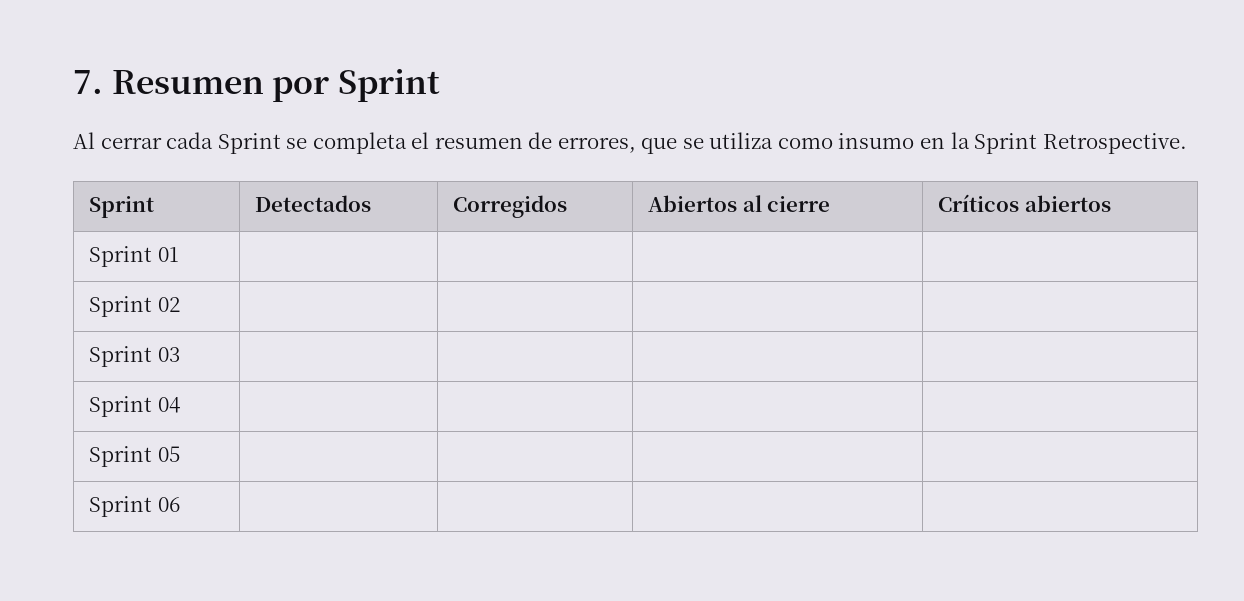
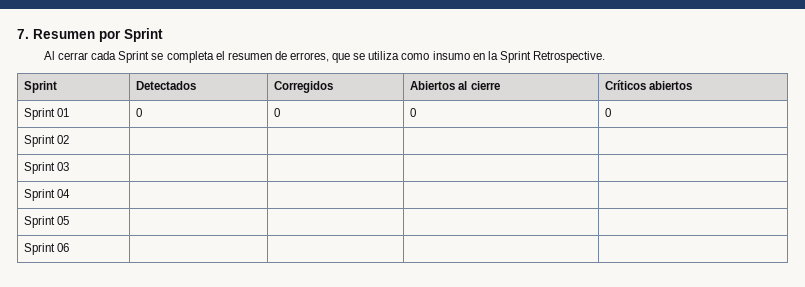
(179, 254) | | | -> [136,108,143,117] [274,108,281,117] [410,108,417,117] [605,108,612,117] 0 | 0 | 0 | 0

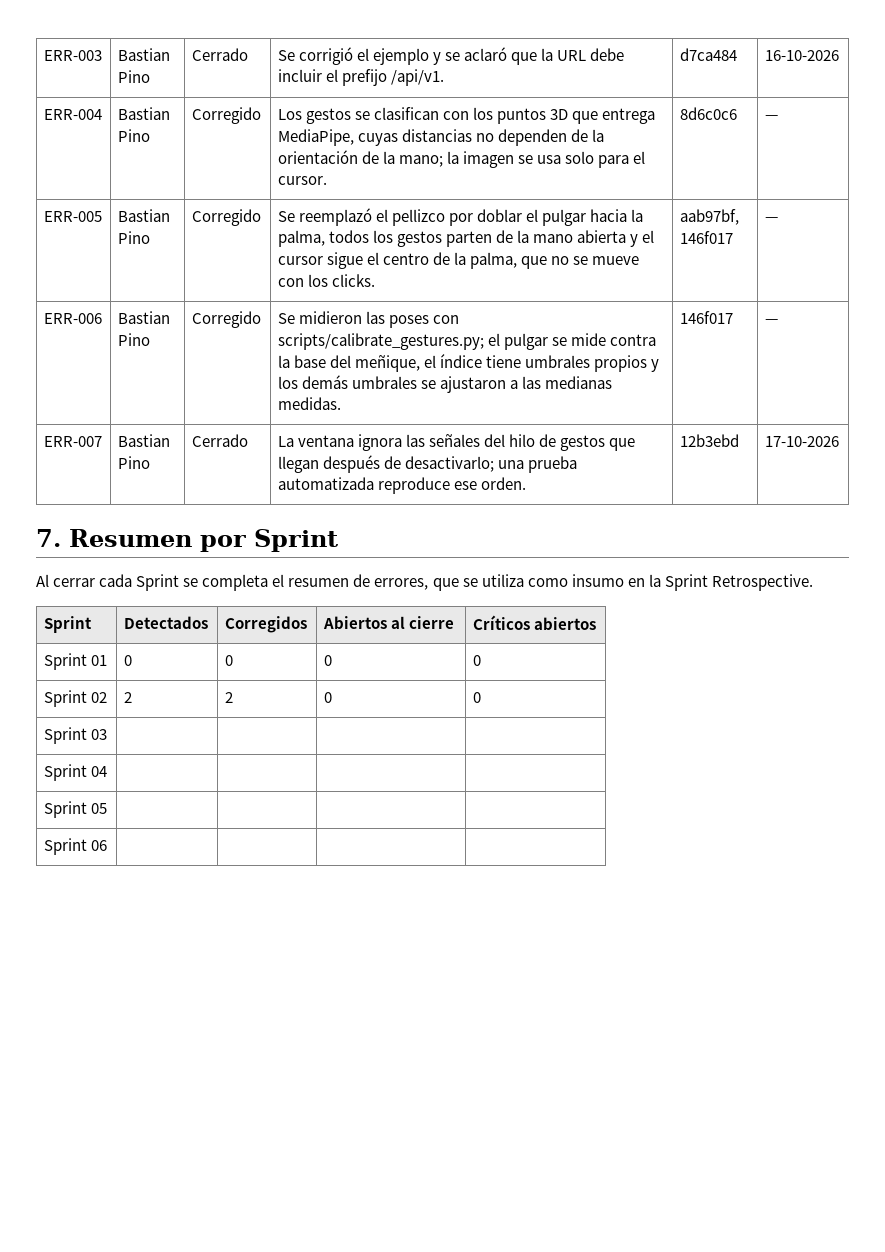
(17, 34) none -> [43,50,102,61] [117,48,170,61] [117,70,150,83] [191,48,248,61] [277,47,625,65] [277,69,444,86] [679,48,737,61] [764,50,839,61] [43,109,102,120] [117,107,170,120] [117,129,150,142] [191,107,261,124] [277,107,656,124] [277,129,605,146] [277,150,646,168] [277,176,327,185] [679,107,737,120] [764,115,778,120] [43,211,102,222] [117,209,170,222] [117,231,150,244] [191,209,261,226] [277,208,644,226] [277,230,655,247] [277,252,640,269] [277,274,375,287] [679,209,739,225] [679,231,733,244] [764,217,778,222] [43,313,102,324] [117,311,170,324] [117,333,150,346] [191,311,261,328] [277,311,459,328] [277,333,657,350] [277,354,660,372] [277,375,613,393] [277,397,341,410] [679,311,733,324] [764,319,778,324] [43,436,102,447] [117,434,170,447] [117,456,150,469] [191,434,248,447] [277,434,636,451] [277,455,578,473] [277,477,526,494] [679,434,739,447] [764,436,839,447] ERR-003 | Bastian Pino | Cerrado | Se corrigió el ejemplo y se aclaró que la URL debe incluir el prefijo /api/v1. | d7ca484 | 16-10-2026 // ERR-004 | Bastian Pino | Corregido | Los gestos se clasifican con los puntos 3D que entrega MediaPipe, cuyas distancias no dependen de la orientación de la mano; la imagen se usa solo para el cursor. | 8d6c0c6 | — // ERR-005 | Bastian Pino | Corregido | Se reemplazó el pellizco por doblar el pulgar hacia la palma, todos los gestos parten de la mano abierta y el cursor sigue el centro de la palma, que no se mueve con los clicks. | aab97bf, 146f017 | — // ERR-006 | Bastian Pino | Corregido | Se midieron las poses con scripts/calibrate_gestures.py; el pulgar se mide contra la base del meñique, el índice tiene umbrales propios y los demás umbrales se ajustaron a las medianas medidas. | 146f017 | — // ERR-007 | Bastian Pino | Cerrado | La ventana ignora las señales del hilo de gestos que llegan después de desactivarlo; una prueba automatizada reproduce ese orden. | 12b3ebd | 17-10-2026 //
(70, 139) | | | -> [123,692,132,703] [224,692,233,703] [323,692,332,703] [472,692,481,703] 2 | 2 | 0 | 0

